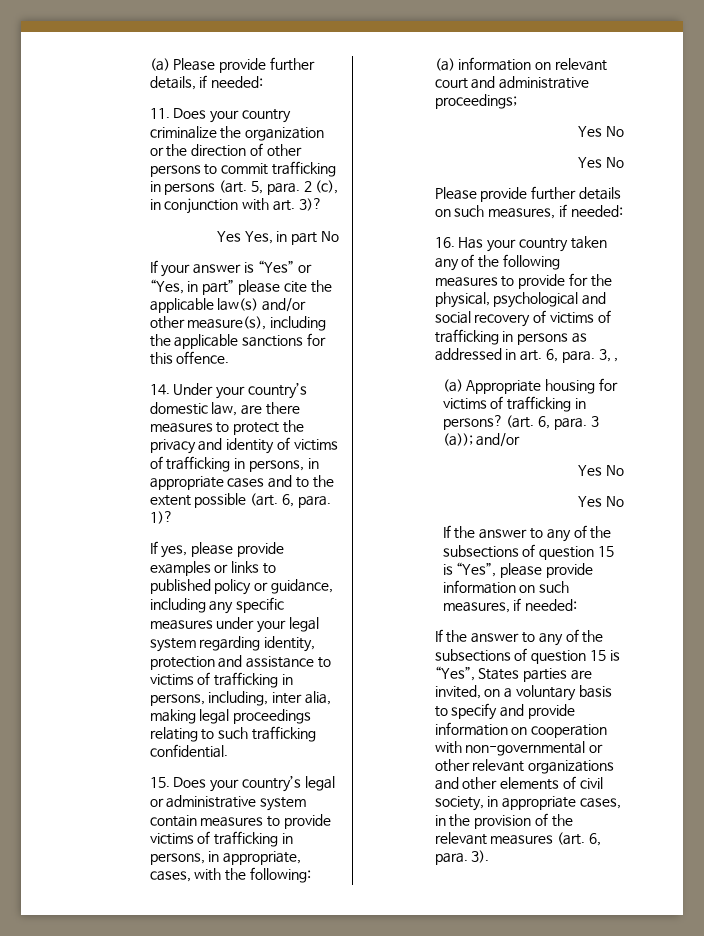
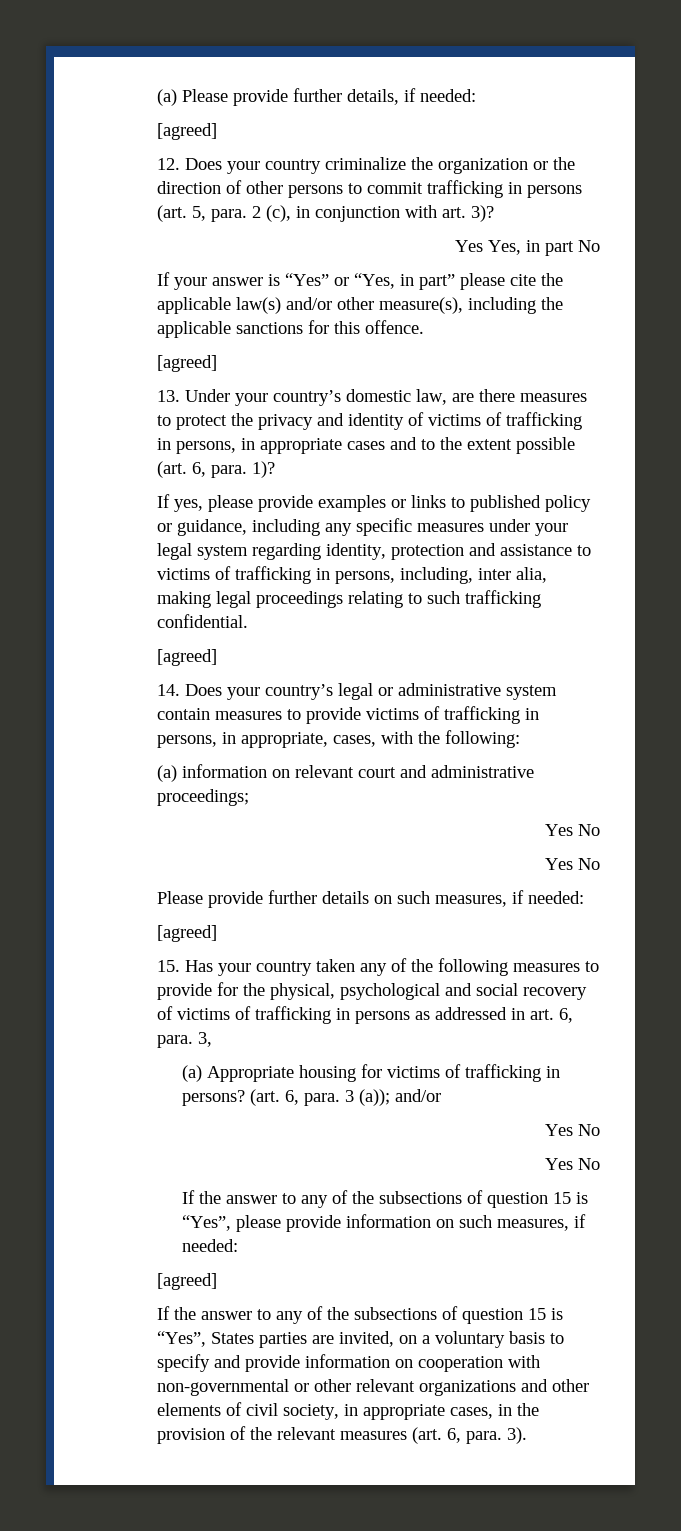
[149,108,170,119] 11. -> [156,123,217,140] [156,158,180,170] [agreed] // 12.
[149,384,170,395] 14. -> [156,355,217,372] [156,390,180,402] [agreed] // 13.
[149,777,170,788] 15. -> [156,649,217,666] [156,684,180,696] [agreed] // 14.
[434,237,455,248] 16. -> [156,925,217,942] [156,960,180,972] [agreed] // 15.
[614,358,619,362] , -> (212, 1039) none
(578, 605) none -> [156,1273,217,1290] // [agreed]

